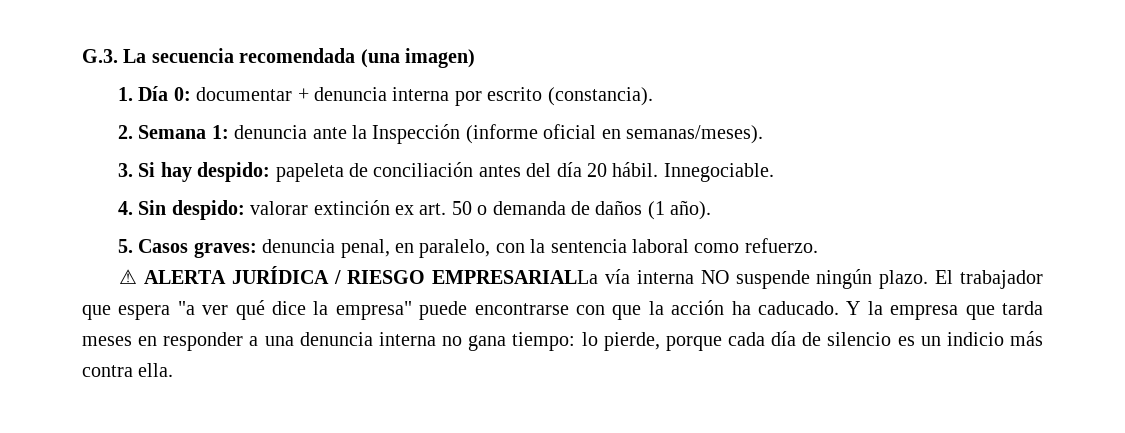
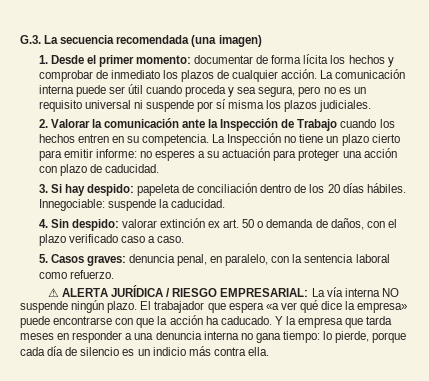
[138,86,653,106] [117,124,763,144] Día 0: documentar + denuncia interna por escrito (constancia). // 2. Semana 1: denuncia ante la Inspección (informe oficial en semanas/meses). -> [50,54,394,67] [38,69,406,82] [38,84,366,97] [38,99,372,112] [38,118,395,131] [38,133,400,146] [38,148,397,161] [38,164,159,176] Desde el primer momento: documentar de forma lícita los hechos y comprobar de inmediato los plazos de cualquier acción. La comunicación interna puede ser útil cuando proceda y sea segura, pero no es un requisito universal ni suspende por sí misma los plazos judiciales. // 2. Valorar la comunicación ante la Inspección de Trabajo cuando los hechos entren en su competencia. La Inspección no tiene un plazo cierto para emitir informe: no esperes a su actuación para proteger una acción con plazo de caducidad.
[478,162,774,182] antes del día 20 hábil. Innegociable. -> [260,183,406,193] [38,199,225,211] dentro de los 20 días hábiles. Innegociable: suspende la caducidad.
[595,200,712,220] daños (1 año). -> [330,218,397,230] [38,234,184,246] daños, con el plazo verificado caso a caso.
[432,270,599,284] EMPRESARIALLa -> [220,288,325,297] EMPRESARIAL: La
[177,301,195,315] "a -> [265,303,279,310] «a
[335,301,412,320] empresa" -> [357,302,408,313] empresa»

